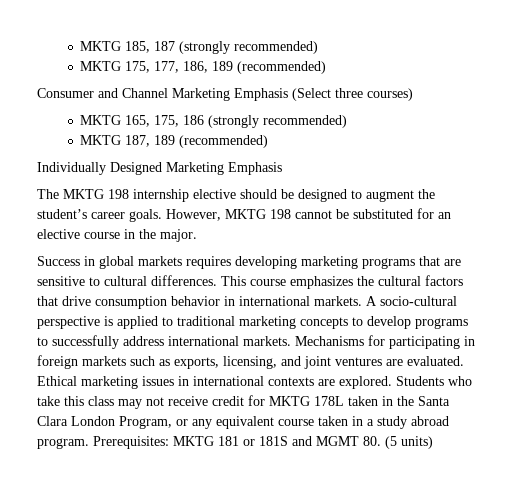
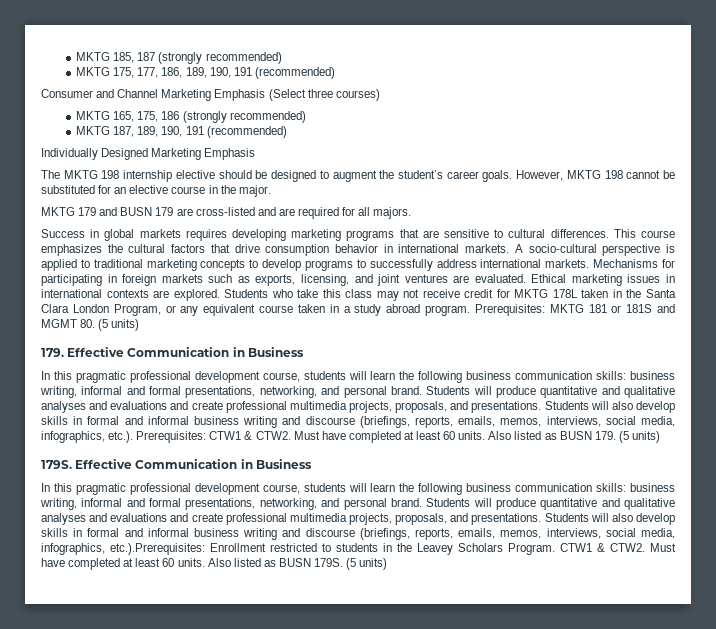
[212,61,234,71] 189 -> [185,67,252,78] 189, 190, 191
[154,135,176,145] 189 -> [137,126,204,137] 189, 190, 191
(197, 235) none -> [41,207,412,219] // MKTG 179 and BUSN 179 are cross-listed and are required for all majors.
(433, 442) none -> [41,347,304,357] [41,371,676,383] [40,386,675,398] [41,401,675,413] [41,416,675,428] [41,431,660,443] [41,459,312,469] [41,483,676,495] [40,498,675,510] [41,513,675,525] [41,528,675,540] [41,543,676,555] [41,558,388,570] // 179. Effective Communication in Business // In this pragmatic professional development course, students will learn the following business communication skills: business writing, informal and formal presentations, networking, and personal brand. Students will produce quantitative and qualitative analyses and evaluations and create professional multimedia projects, proposals, and presentations. Students will also develop skills in formal and informal business writing and discourse (briefings, reports, emails, memos, interviews, social media, infographics, etc.). Prerequisites: CTW1 & CTW2. Must have completed at least 60 units. Also listed as BUSN 179. (5 units) // 179S. Effective Communication in Business // In this pragmatic professional development course, students will learn the following business communication skills: business writing, informal and formal presentations, networking, and personal brand. Students will produce quantitative and qualitative analyses and evaluations and create professional multimedia projects, proposals, and presentations. Students will also develop skills in formal and informal business writing and discourse (briefings, reports, emails, memos, interviews, social media, infographics, etc.).Prerequisites: Enrollment restricted to students in the Leavey Scholars Program. CTW1 & CTW2. Must have completed at least 60 units. Also listed as BUSN 179S. (5 units)

